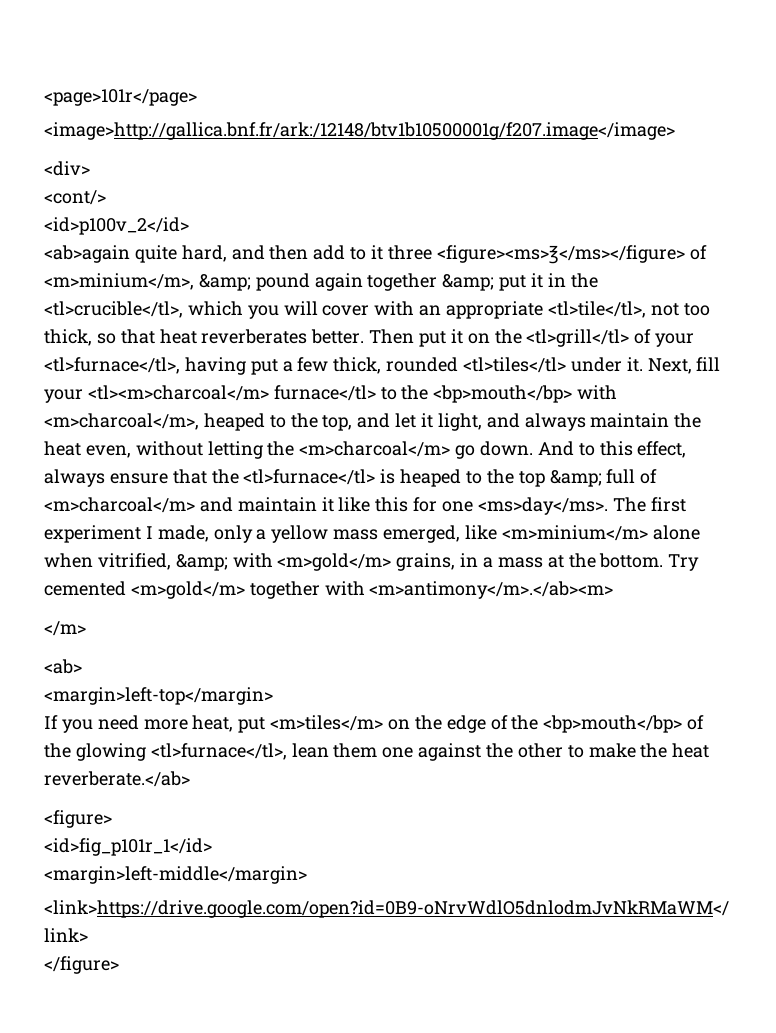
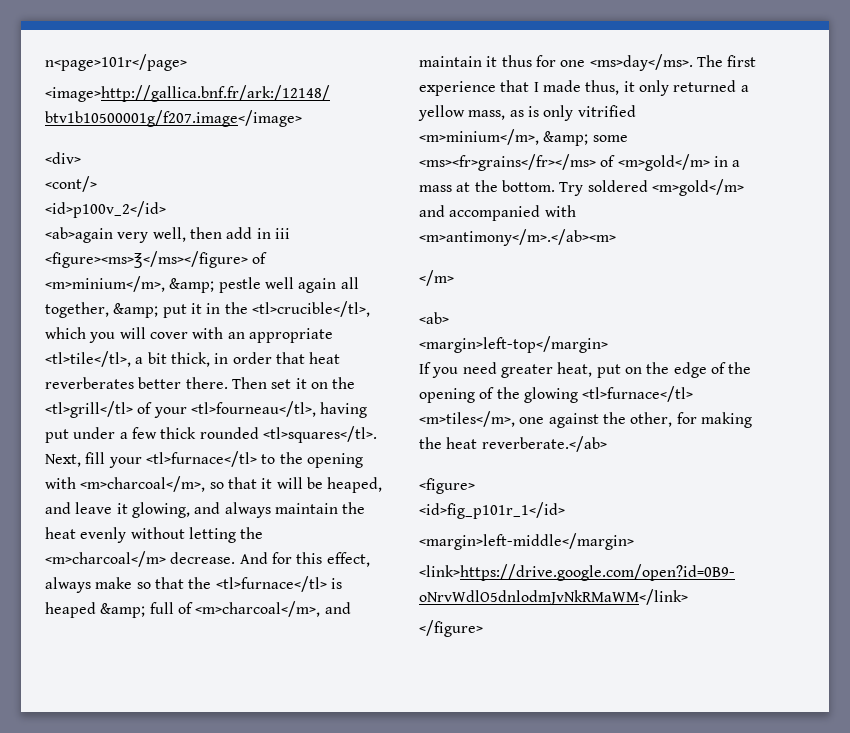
[44,89,197,106] <page>101r</page> -> [45,54,187,71] n<page>101r</page>
[134,245,707,264] [44,273,438,291] quite hard, and then add to it three <figure><ms>℥</ms></figure> of <m>minium</m>, &amp; pound again together -> [117,227,290,243] [45,251,268,268] [45,276,359,293] [45,302,109,318] very well, then add in iii <figure><ms>℥</ms></figure> of <m>minium</m>, &amp; pestle well again all together,
[650,303,710,316] [44,329,447,347] not too thick, so that heat reverberates better. Then put -> [135,352,341,367] [45,377,292,389] a bit thick, in order that heat reverberates better there. Then set
[44,357,180,374] <tl>furnace</tl>, -> [190,401,316,417] <tl>fourneau</tl>,
(278, 367) none -> [73,427,116,439] under
[333,357,643,374] thick, rounded <tl>tiles</tl> under it. -> [160,426,377,443] thick rounded <tl>squares</tl>.
[87,385,573,403] <tl><m>charcoal</m> furnace</tl> to the <bp>mouth</bp> -> [145,451,363,468] <tl>furnace</tl> to the opening
[203,413,482,431] heaped to the top, and let it light, -> [209,477,383,493] [45,502,190,518] so that it will be heaped, and leave it glowing,
[85,445,131,458] even, -> [80,527,127,543] evenly
[455,441,595,459] go down. And to -> [170,552,292,564] decrease. And for
[109,473,168,484] ensure -> [95,577,151,589] make so
[466,469,545,487] to the top -> (96, 610) none
[44,497,195,513] <m>charcoal</m> -> [195,601,321,617] <m>charcoal</m>,
[338,497,409,512] like this -> [501,55,532,67] thus
[44,525,700,543] [44,553,456,571] experiment I made, only a yellow mass emerged, like <m>minium</m> alone when vitrified, &amp; with <m>gold</m> grains, -> [419,80,749,96] [418,105,636,121] [419,129,628,146] [419,154,710,171] experience that I made thus, it only returned a yellow mass, as is only vitrified <m>minium</m>, &amp; some <ms><fr>grains</fr></ms> of <m>gold</m>
[44,581,320,599] cemented <m>gold</m> together -> [587,179,744,196] [419,205,541,221] soldered <m>gold</m> and accompanied
[143,719,188,730] more -> [500,364,553,378] greater
[270,715,384,731] <m>tiles</m> -> (621, 371) none
[543,715,683,733] <bp>mouth</bp> -> [419,388,475,403] opening
[150,743,636,761] <tl>furnace</tl>, lean them one against the other to make -> [582,386,694,402] [419,411,752,428] <tl>furnace</tl> <m>tiles</m>, one against the other, for making

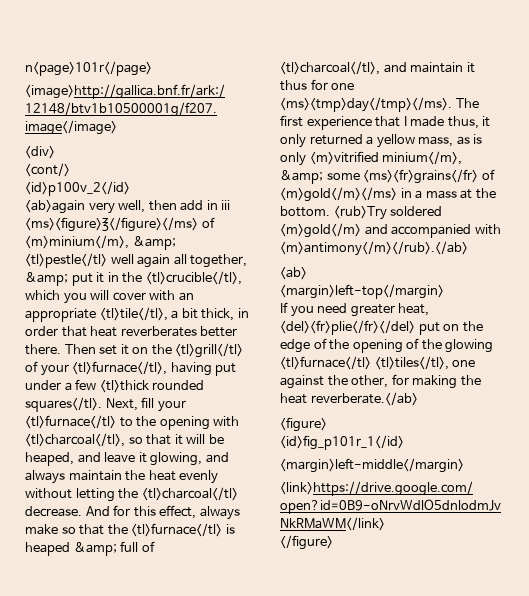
[45,251,248,268] <figure><ms>℥</ms></figure> -> [25,217,198,232] <ms><figure>℥</figure></ms>
[218,277,261,293] pestle -> [25,253,107,268] <tl>pestle</tl>
[190,401,316,417] <tl>fourneau</tl>, -> [72,361,168,375] <tl>furnace</tl>,
[160,426,377,443] thick rounded <tl>squares</tl>. -> [99,380,205,393] [25,397,102,412] <tl>thick rounded squares</tl>.
[80,476,206,492] <m>charcoal</m>, -> [25,433,125,447] <tl>charcoal</tl>,
[45,551,166,567] <m>charcoal</m> -> [141,487,238,501] <tl>charcoal</tl>
[195,601,321,617] <m>charcoal</m>, -> [280,61,380,75] <tl>charcoal</tl>,
[589,54,693,71] <ms>day</ms>. -> [280,97,452,112] <ms><tmp>day</tmp></ms>.
[577,105,636,117] [419,129,628,146] [419,154,710,171] vitrified <m>minium</m>, &amp; some <ms><fr>grains</fr></ms> of <m>gold</m> -> [309,151,463,165] [280,169,495,184] [280,187,397,202] <m>vitrified minium</m>, &amp; some <ms><fr>grains</fr> of <m>gold</m></ms>
[559,182,584,196] Try -> [333,206,387,220] <rub>Try
[419,229,616,246] [419,270,454,286] <m>antimony</m>.</ab><m> // </m> -> [280,241,468,256] <m>antimony</m></rub>.</ab>
(593, 369) none -> [280,320,415,335] <del><fr>plie</fr></del>
[419,411,515,427] <m>tiles</m>, -> [374,356,449,370] <tl>tiles</tl>,

